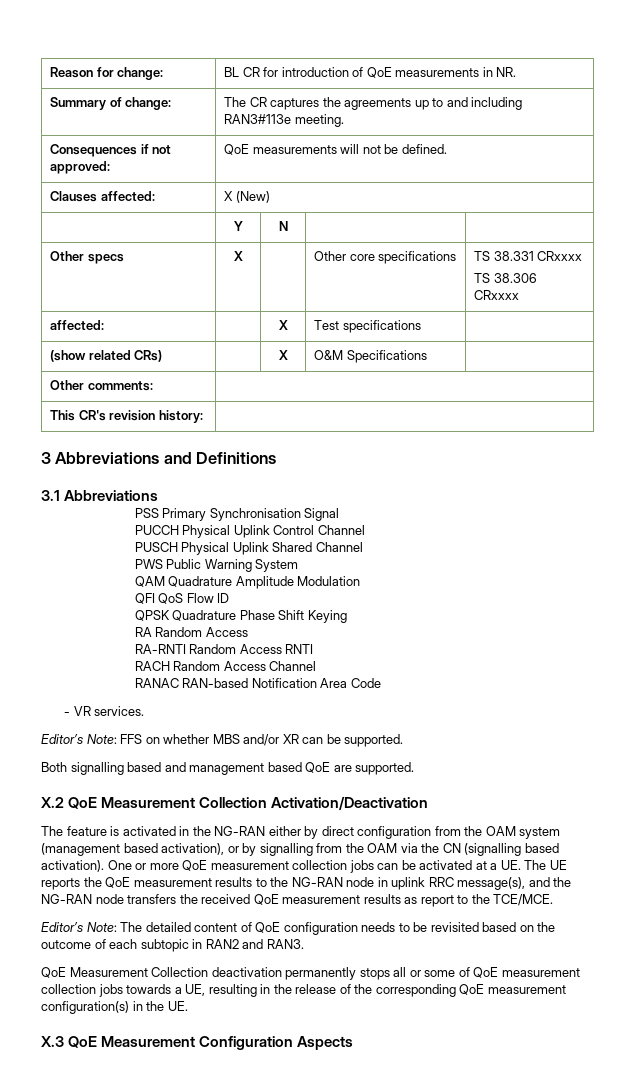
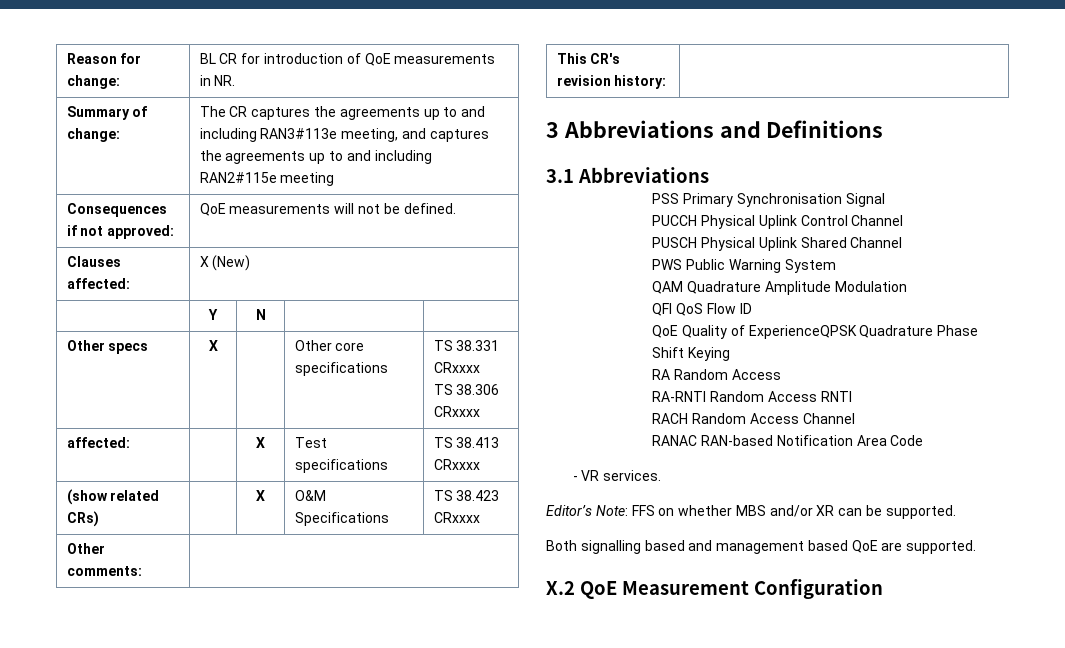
[294,114,344,127] meeting. -> [341,128,489,142] [199,150,432,164] [199,172,335,186] meeting, and captures the agreements up to and including RAN2#115e meeting
(421, 326) none -> [433,437,500,448] [433,459,480,470] TS 38.413 CRxxxx
(427, 356) none -> [433,490,500,501] [433,512,480,523] TS 38.423 CRxxxx
[134,610,170,621] QPSK -> [652,325,857,339] QoE Quality of ExperienceQPSK
[199,796,429,810] [41,826,561,839] [41,843,559,856] [41,860,567,873] [41,877,572,890] [41,894,554,907] [41,922,556,935] [41,939,304,952] [41,967,580,980] [41,984,566,997] [41,1001,188,1014] [41,1036,354,1050] Collection Activation/Deactivation // The feature is activated in the NG-RAN either by direct configuration from the OAM system (management based activation), or by signalling from the OAM via the CN (signalling based activation). One or more QoE measurement collection jobs can be activated at a UE. The UE reports the QoE measurement results to the NG-RAN node in uplink RRC message(s), and the NG-RAN node transfers the received QoE measurement results as report to the TCE/MCE. // Editor’s Note: The detailed content of QoE configuration needs to be revisited based on the outcome of each subtopic in RAN2 and RAN3. // QoE Measurement Collection deactivation permanently stops all or some of QoE measurement collection jobs towards a UE, resulting in the release of the corresponding QoE measurement configuration(s) in the UE. // X.3 QoE Measurement Configuration Aspects -> [753,579,883,599] Configuration

